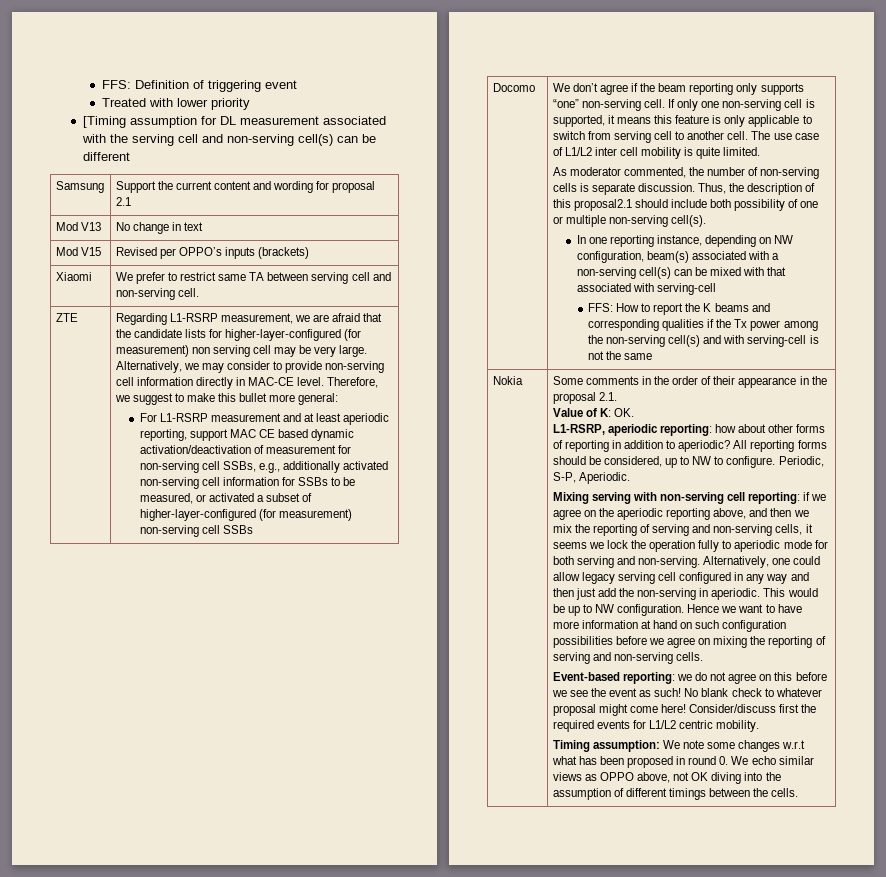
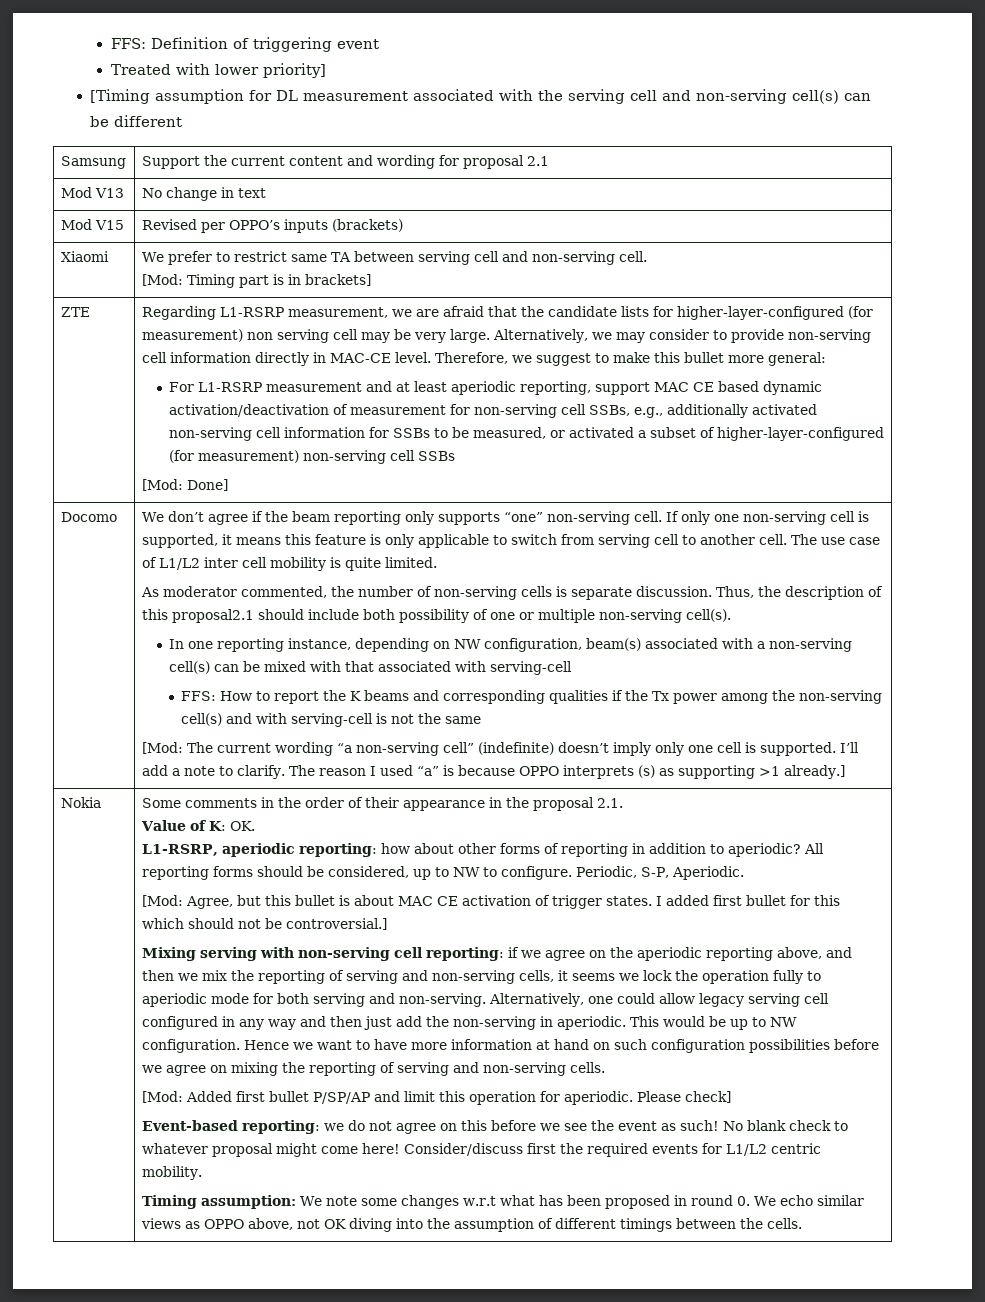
[211,98,251,110] priority -> [262,63,326,78] priority]
(199, 292) none -> [141,274,371,288] // [Mod: Timing part is in brackets]
(253, 529) none -> [141,479,228,491] // [Mod: Done]
(653, 356) none -> [141,742,859,756] [141,765,845,779] // [Mod: The current wording “a non-serving cell” (indefinite) doesn’t imply only one cell is supported. I’ll add a note to clarify. The reason I used “a” is because OPPO interprets (s) as supporting >1 already.]
(630, 478) none -> [141,895,840,909] [141,918,387,930] // [Mod: Agree, but this bullet is about MAC CE activation of trigger states. I added first bullet for this which should not be controversial.]
(703, 656) none -> [141,1091,731,1105] // [Mod: Added first bullet P/SP/AP and limit this operation for aperiodic. Please check]

